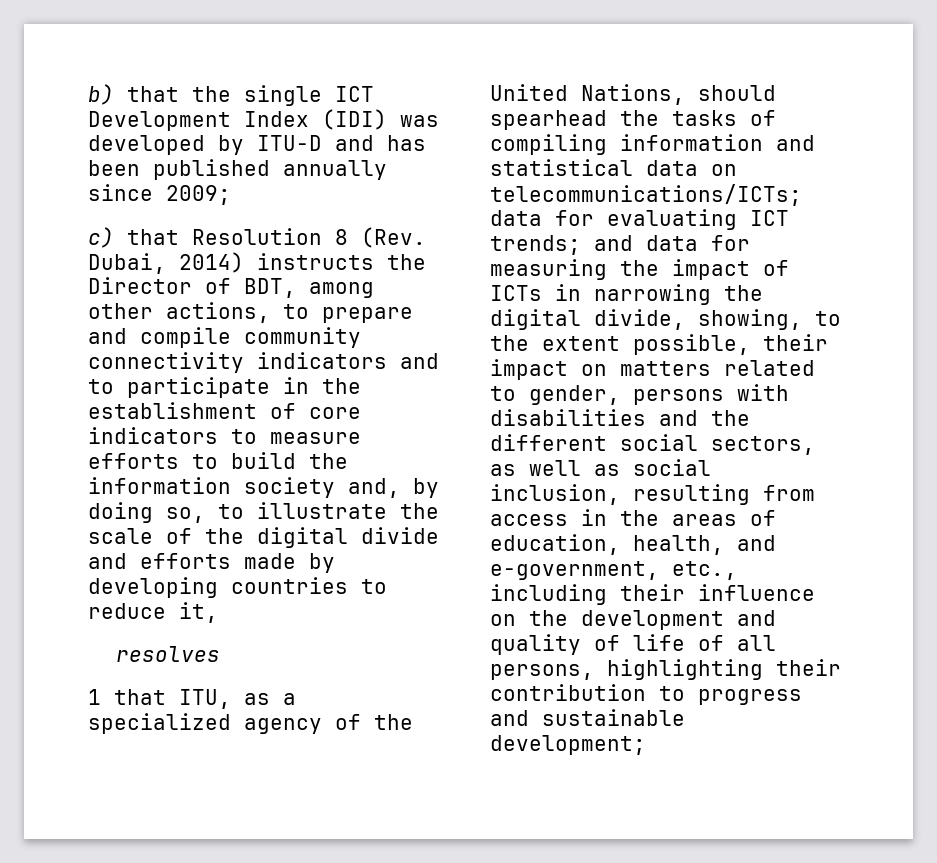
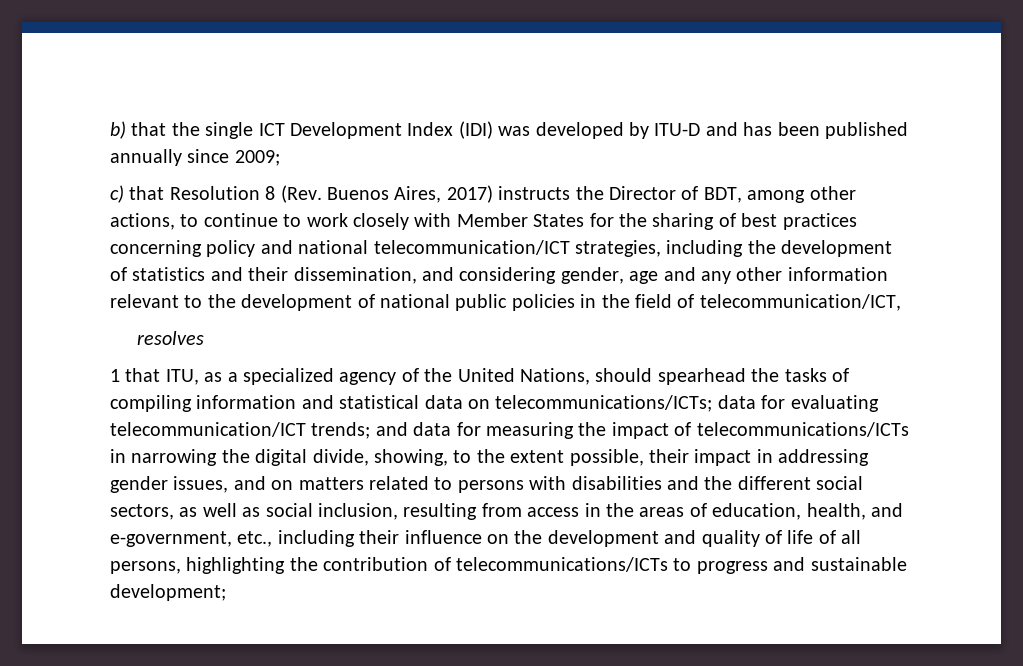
[88,252,244,274] Dubai, 2014) -> [327,185,493,203] Buenos Aires, 2017)
[322,307,413,323] [88,327,361,348] [88,352,439,373] [88,377,361,398] [88,402,361,419] [88,427,361,444] [88,452,348,469] [88,477,439,498] [88,502,439,523] [88,527,439,548] [88,553,335,573] [88,577,387,598] [88,602,218,623] prepare and compile community connectivity indicators and to participate in the establishment of core indicators to measure efforts to build the information society and, by doing so, to illustrate the scale of the digital divide and efforts made by developing countries to reduce it, -> [203,213,857,230] [110,240,893,257] [110,267,888,284] [110,294,901,311] continue to work closely with Member States for the sharing of best practices concerning policy and national telecommunication/ICT strategies, including the development of statistics and their dissemination, and considering gender, age and any other information relevant to the development of national public policies in the field of telecommunication/ICT,
[750,210,789,226] ICT -> [110,422,306,437] telecommunication/ICT
[490,285,542,301] ICTs -> [696,422,909,437] telecommunications/ICTs
(568, 369) none -> [756,449,870,466] [110,476,266,493] in addressing gender issues, and
[529,385,620,405] gender, -> (453, 483) none
[776,659,841,676] [490,684,646,701] their contribution -> [289,557,668,572] the contribution of telecommunications/ICTs

